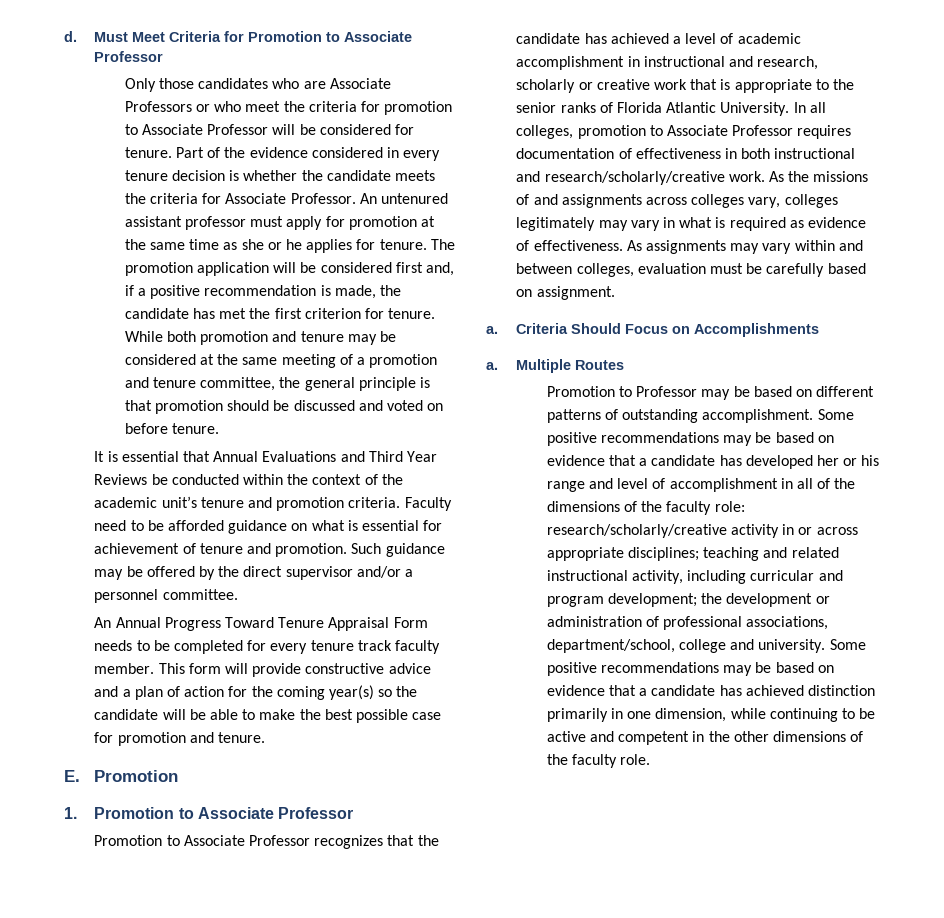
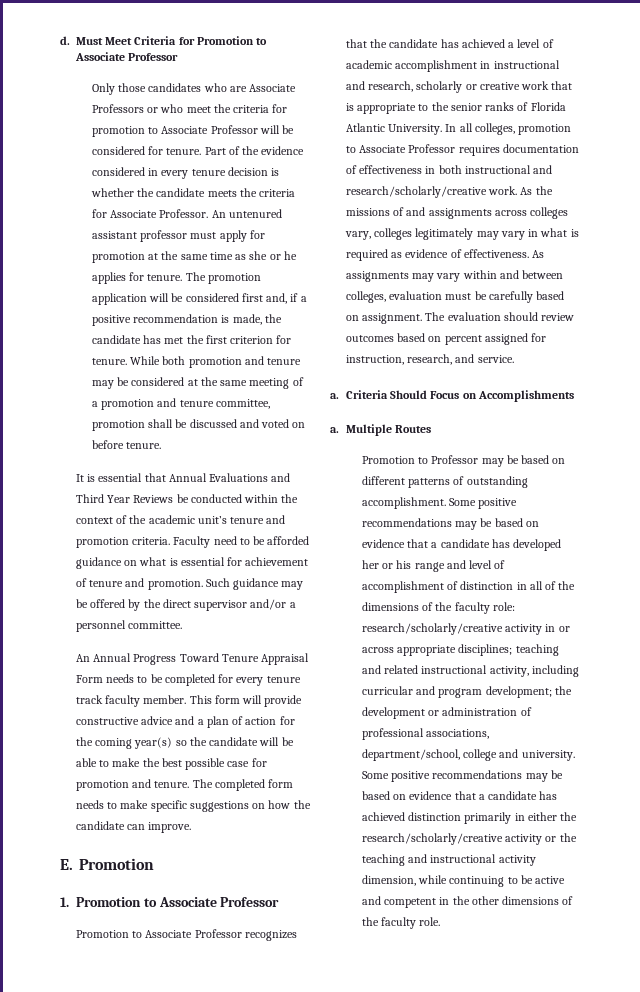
[279,377,431,391] [124,400,270,414] the general principle is that promotion should -> [91,419,174,431] promotion shall
(266, 737) none -> [192,779,294,791] [75,800,311,812] [75,821,192,833] The completed form needs to make specific suggestions on how the candidate can improve.
(615, 293) none -> [425,312,575,321] [345,333,547,345] [345,354,514,365] The evaluation should review outcomes based on percent assigned for instruction, research, and service.
(778, 485) none -> [447,581,514,590] of distinction
[627,711,652,719] one -> [527,812,578,821] [361,833,577,845] [361,854,536,866] either the research/scholarly/creative activity or the teaching and instructional activity

